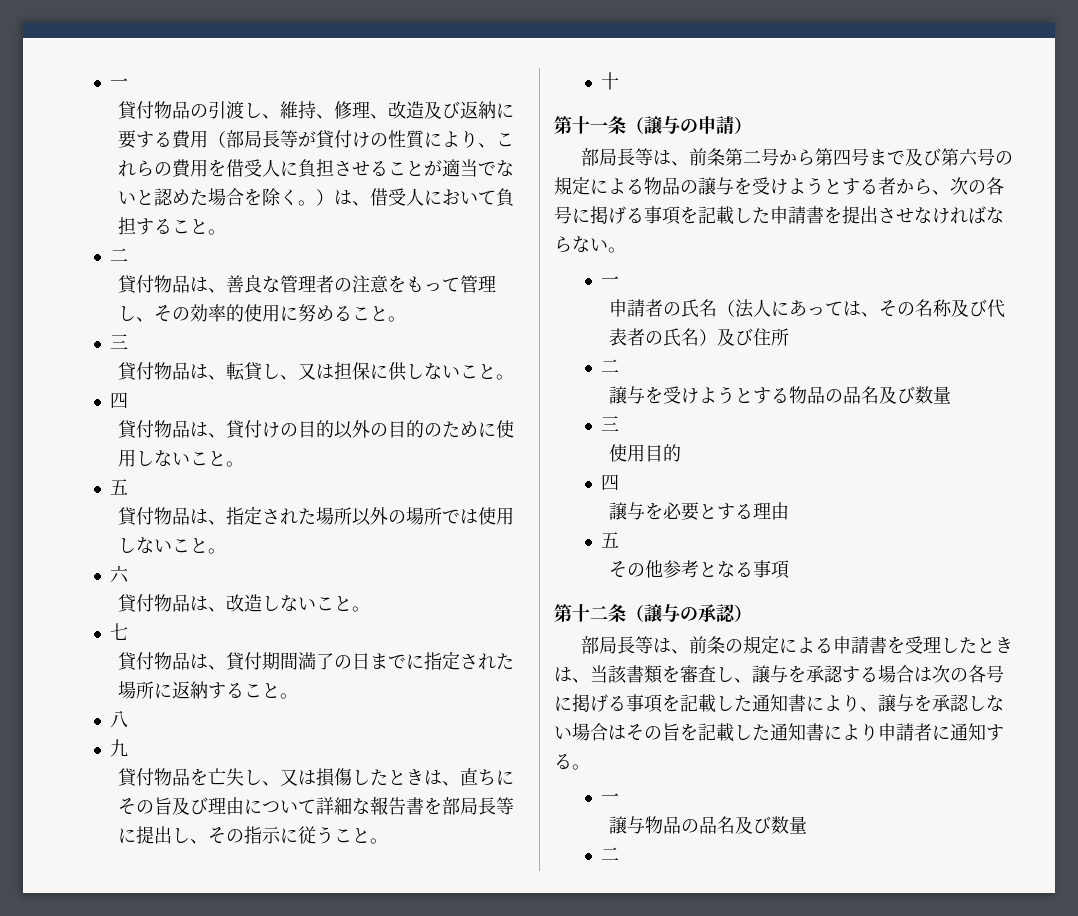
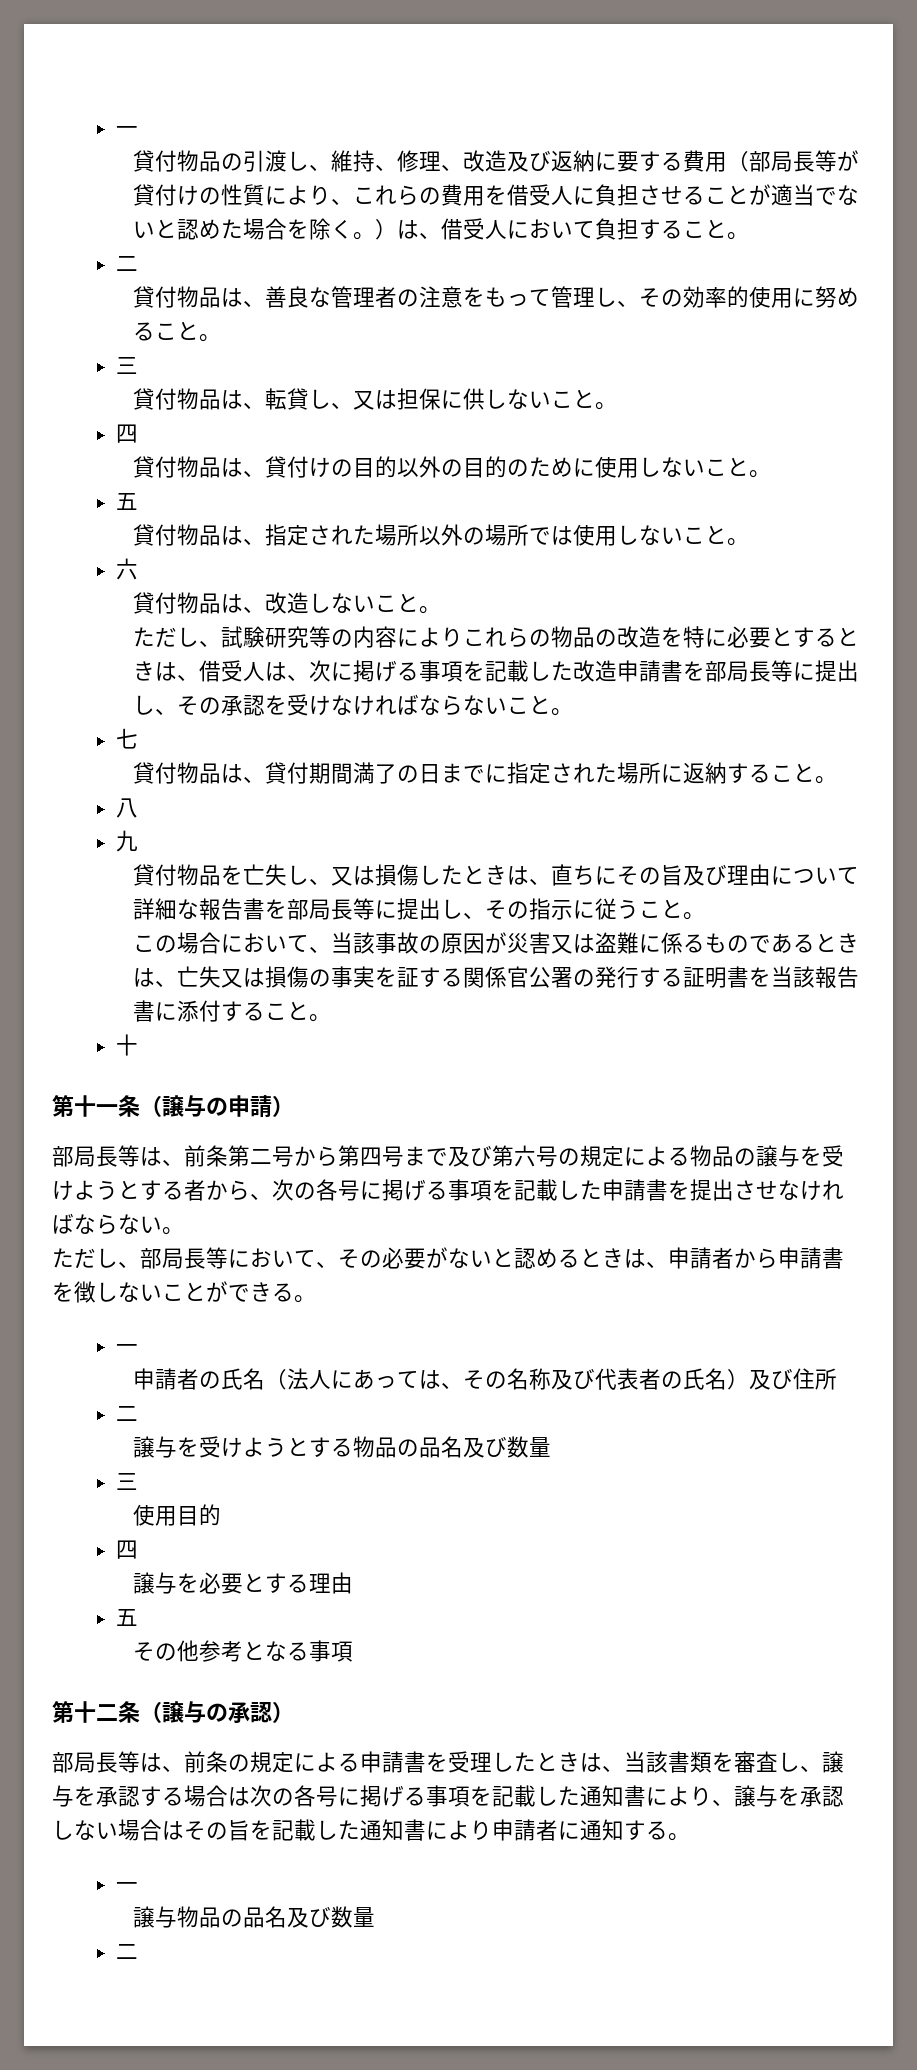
(370, 609) none -> [133,626,860,649] [133,660,860,682] [133,694,574,716] // ただし、試験研究等の内容によりこれらの物品の改造を特に必要とするときは、借受人は、次に掲げる事項を記載した改造申請書を部局長等に提出し、その承認を受けなければならないこと。
(388, 841) none -> [133,932,860,954] [133,966,860,989] [133,1000,332,1022] // この場合において、当該事故の原因が災害又は盗難に係るものであるときは、亡失又は損傷の事実を証する関係官公署の発行する証明書を当該報告書に添付すること。
(626, 250) none -> [52,1247,844,1269] [52,1281,316,1303] // ただし、部局長等において、その必要がないと認めるときは、申請者から申請書を徴しないことができる。

